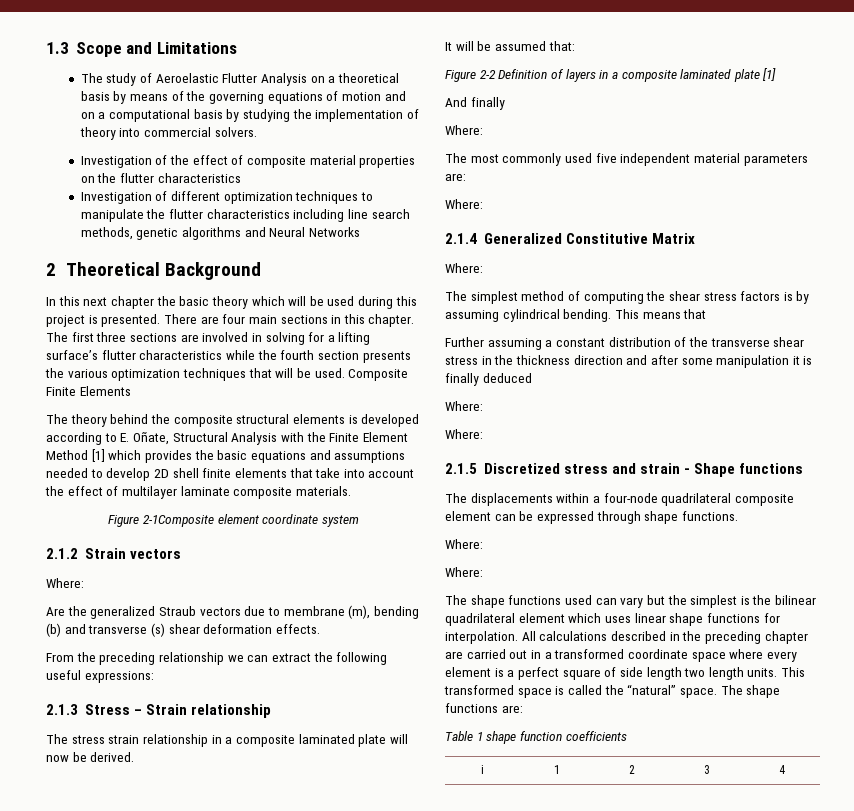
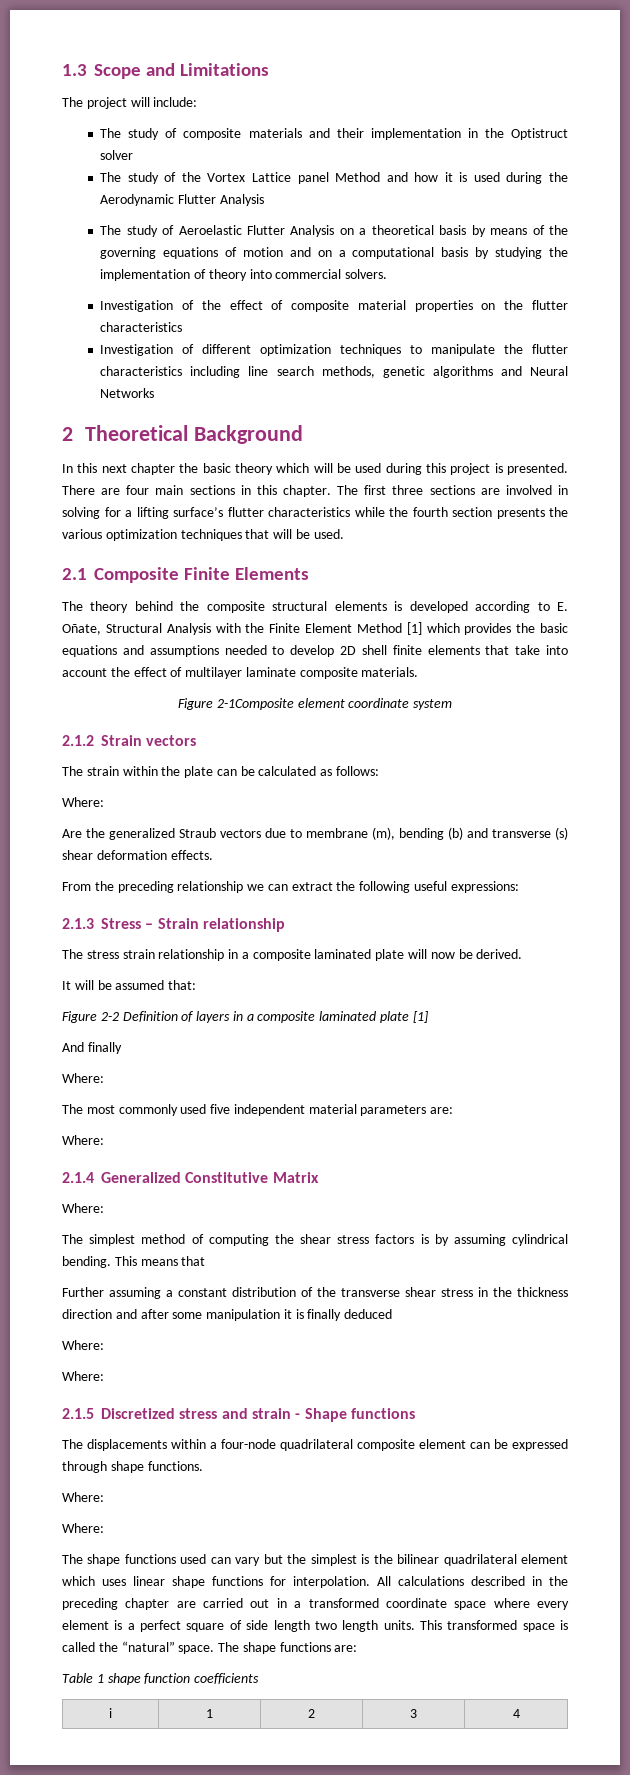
(237, 48) none -> [62,97,198,109] [100,128,569,140] [100,150,134,160] [100,172,568,184] [100,194,264,206] // The project will include: // The study of composite materials and their implementation in the Optistruct solver // The study of the Vortex Lattice panel Method and how it is used during the Aerodynamic Flutter Analysis
(345, 373) none -> [62,568,87,580] // 2.1
(181, 554) none -> [62,766,380,778] // The strain within the plate can be calculated as follows:

